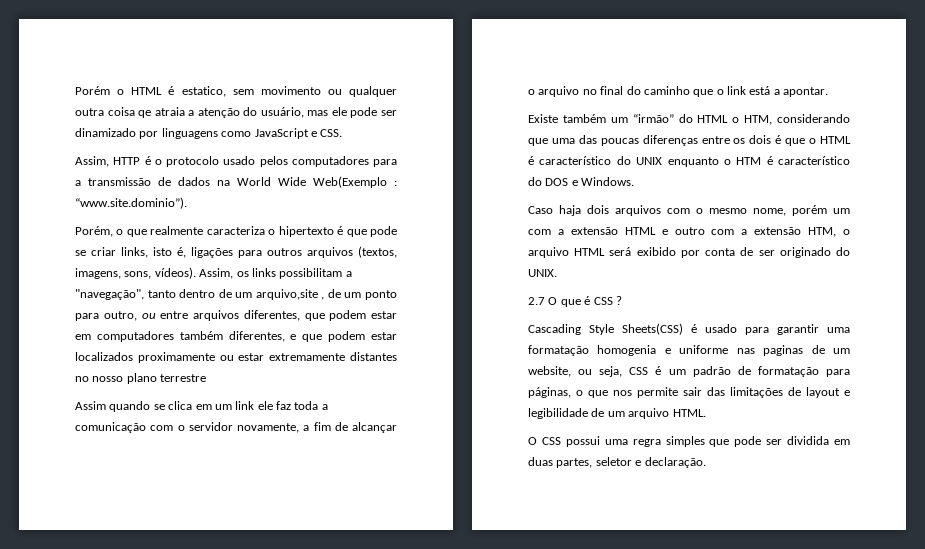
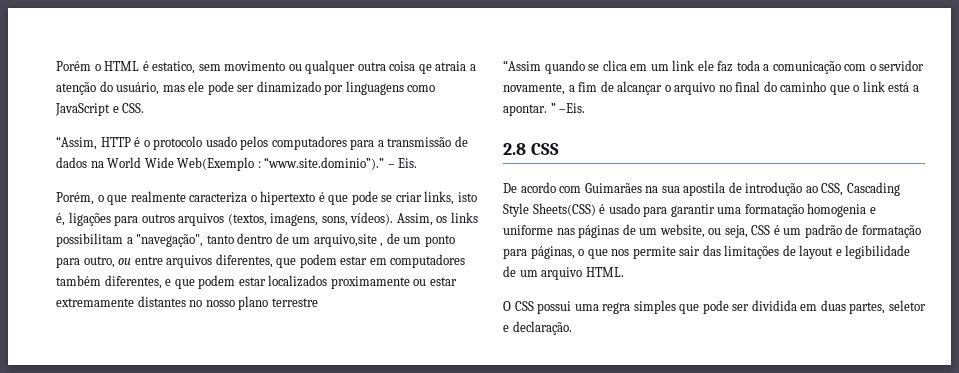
[75,156,109,167] Assim, -> [56,136,97,150] “Assim,
[75,197,187,209] “www.site.dominio”). -> [264,157,418,170] “www.site.dominio”).” – Eis.
[75,401,106,410] Assim -> [503,60,541,71] “Assim
[528,114,850,125] [528,135,851,146] [528,156,850,167] [528,177,635,186] [528,205,850,216] [528,227,850,237] [528,247,850,258] [528,269,557,277] [528,296,622,307] // Existe também um “irmão” do HTML o HTM, considerando que uma das poucas diferenças entre os dois é que o HTML é característico do UNIX enquanto o HTM é característico do DOS e Windows. // Caso haja dois arquivos com o mesmo nome, porém um com a extensão HTML e outro com a extensão HTM, o arquivo HTML será exibido por conta de ser originado do UNIX. // 2.7 O que é CSS ? // -> [550,103,586,113] [503,143,559,155] [503,182,844,196] ” –Eis. // 2.8 CSS // De acordo com Guimarães na sua apostila de introdução ao CSS,
[763,345,804,356] paginas -> [578,225,620,238] páginas

